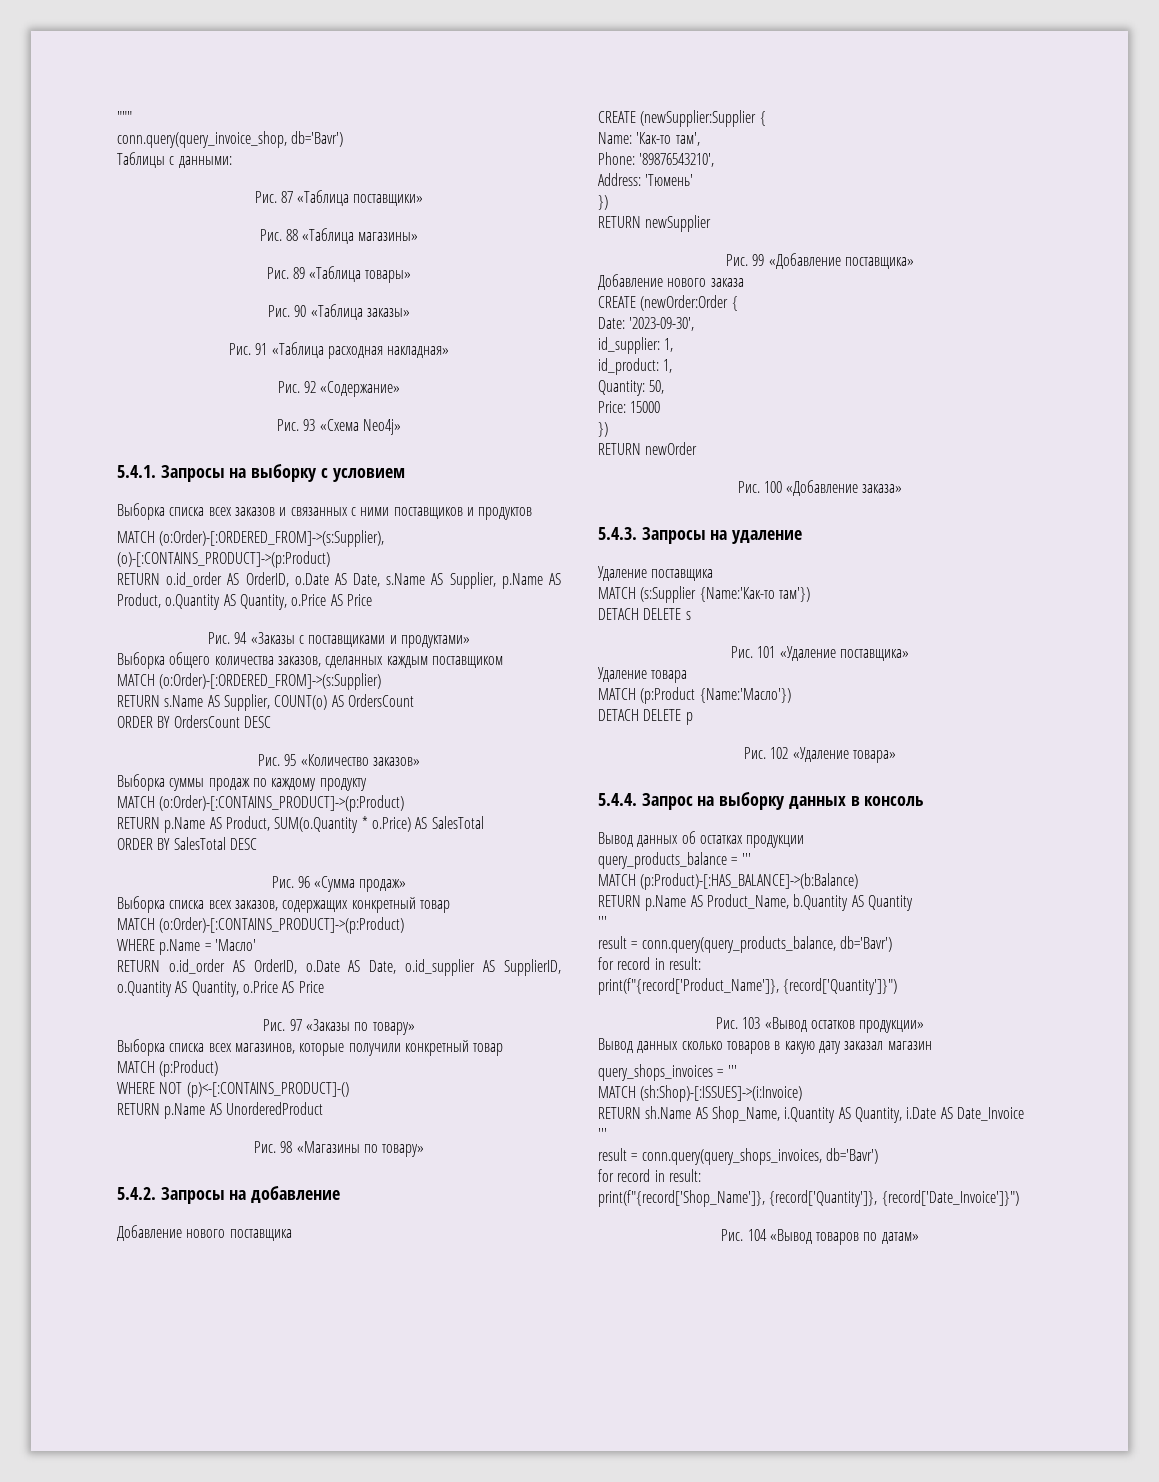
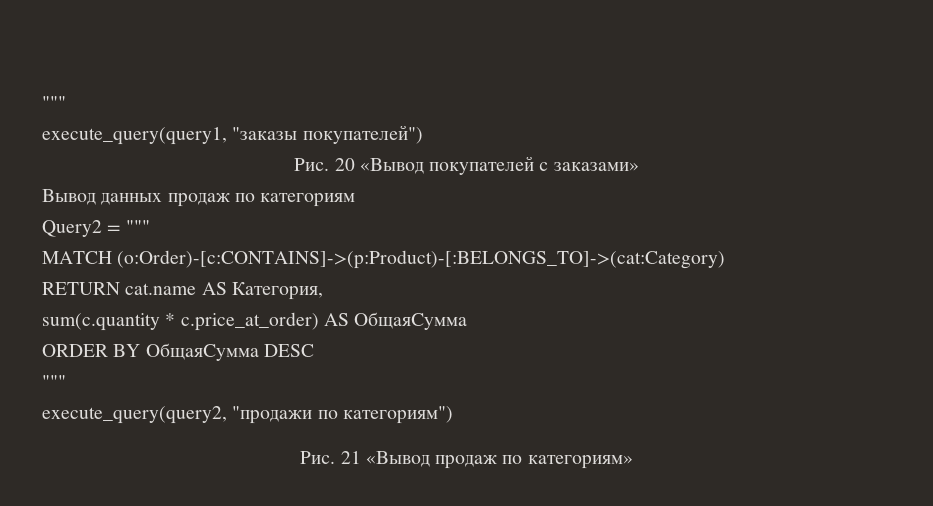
[117,111,132,123] [117,131,344,148] [117,152,232,168] [254,190,424,206] [259,228,419,244] [266,266,412,283] [268,304,410,320] [228,342,450,359] [277,381,401,397] [277,419,401,435] [117,464,405,482] [117,503,533,520] [117,530,385,547] [117,551,330,568] [117,572,561,589] [117,593,372,610] [208,632,470,648] [117,652,503,669] [117,673,382,690] [117,694,414,711] [117,715,271,728] [258,754,420,766] [117,774,367,791] [117,795,405,812] [117,816,484,833] [117,837,257,850] [271,876,407,892] [117,896,450,913] [117,917,405,934] [117,939,256,955] [117,959,561,976] [117,981,324,997] [263,1019,415,1035] [117,1039,504,1056] [117,1060,219,1077] [117,1082,349,1098] [117,1102,323,1119] [253,1141,425,1157] [117,1186,341,1204] [117,1225,292,1241] [598,110,766,127] [598,132,700,146] [598,152,715,167] [598,173,694,186] [598,195,608,210] [598,215,712,232] [726,253,914,269] [598,274,744,290] [598,295,738,311] [598,317,695,331] [598,337,674,354] [598,358,673,375] [598,380,665,396] [598,401,661,413] [598,422,608,437] [598,442,698,455] [737,480,903,496] [598,527,803,544] [598,566,714,581] [598,586,810,603] [598,608,691,620] [731,646,909,661] [598,667,688,683] [598,687,791,704] [598,709,693,725] [744,747,896,763] [598,792,925,810] [598,831,805,848] [598,852,751,869] [598,873,859,890] [598,894,913,911] [598,916,607,928] [598,936,892,953] [598,957,701,970] [598,978,898,995] [715,1017,925,1033] [598,1038,932,1054] [598,1064,737,1081] [598,1085,803,1102] [598,1106,1024,1123] [598,1128,607,1140] [598,1148,878,1165] [598,1169,701,1182] [598,1190,1019,1207] [721,1229,919,1245] """ // conn.query(query_invoice_shop, db='Bavr') // Таблицы с данными: // Рис. 87 «Таблица поставщики» // Рис. 88 «Таблица магазины» // Рис. 89 «Таблица товары» // Рис. 90 «Таблица заказы» // Рис. 91 «Таблица расходная накладная» // Рис. 92 «Содержание» // Рис. 93 «Схема Neo4j» // 5.4.1. Запросы на выборку с условием // Выборка списка всех заказов и связанных с ними поставщиков и продуктов // MATCH (o:Order)-[:ORDERED_FROM]->(s:Supplier), (o)-[:CONTAINS_PRODUCT]->(p:Product) // RETURN o.id_order AS OrderID, o.Date AS Date, s.Name AS Supplier, p.Name AS Product, o.Quantity AS Quantity, o.Price AS Price // Рис. 94 «Заказы с поставщиками и продуктами» // Выборка общего количества заказов, сделанных каждым поставщиком // MATCH (o:Order)-[:ORDERED_FROM]->(s:Supplier) // RETURN s.Name AS Supplier, COUNT(o) AS OrdersCount // ORDER BY OrdersCount DESC // Рис. 95 «Количество заказов» // Выборка суммы продаж по каждому продукту // MATCH (o:Order)-[:CONTAINS_PRODUCT]->(p:Product) // RETURN p.Name AS Product, SUM(o.Quantity * o.Price) AS SalesTotal // ORDER BY SalesTotal DESC // Рис. 96 «Сумма продаж» // Выборка списка всех заказов, содержащих конкретный товар // MATCH (o:Order)-[:CONTAINS_PRODUCT]->(p:Product) // WHERE p.Name = 'Масло' // RETURN o.id_order AS OrderID, o.Date AS Date, o.id_supplier AS SupplierID, o.Quantity AS Quantity, o.Price AS Price // Рис. 97 «Заказы по товару» // Выборка списка всех магазинов, которые получили конкретный товар // MATCH (p:Product) // WHERE NOT (p)<-[:CONTAINS_PRODUCT]-() // RETURN p.Name AS UnorderedProduct // Рис. 98 «Магазины по товару» // 5.4.2. Запросы на добавление // Добавление нового поставщика // CREATE (newSupplier:Supplier { // Name: 'Как-то там', // Phone: '89876543210', // Address: 'Тюмень' // }) // RETURN newSupplier // Рис. 99 «Добавление поставщика» // Добавление нового заказа // CREATE (newOrder:Order { // Date: '2023-09-30', // id_supplier: 1, // id_product: 1, // Quantity: 50, // Price: 15000 // }) // RETURN newOrder // Рис. 100 «Добавление заказа» // 5.4.3. Запросы на удаление // Удаление поставщика // MATCH (s:Supplier {Name:'Как-то там'}) // DETACH DELETE s // Рис. 101 «Удаление поставщика» // Удаление товара // MATCH (p:Product {Name:'Масло'}) // DETACH DELETE p // Рис. 102 «Удаление товара» // 5.4.4. Запрос на выборку данных в консоль // Вывод данных об остатках продукции // query_products_balance = ''' // MATCH (p:Product)-[:HAS_BALANCE]->(b:Balance) // RETURN p.Name AS Product_Name, b.Quantity AS Quantity // ''' // result = conn.query(query_products_balance, db='Bavr') // for record in result: // print(f"{record['Product_Name']}, {record['Quantity']}") // Рис. 103 «Вывод остатков продукции» // Вывод данных сколько товаров в какую дату заказал магазин // query_shops_invoices = ''' // MATCH (sh:Shop)-[:ISSUES]->(i:Invoice) // RETURN sh.Name AS Shop_Name, i.Quantity AS Quantity, i.Date AS Date_Invoice // ''' // result = conn.query(query_shops_invoices, db='Bavr') // for record in result: // print(f"{record['Shop_Name']}, {record['Quantity']}, {record['Date_Invoice']}") // Рис. 104 «Вывод товаров по датам» -> [42,96,66,109] [42,125,423,145] [294,156,639,175] [42,189,356,207] [42,220,150,237] [42,250,726,269] [42,282,323,300] [42,312,468,331] [42,343,314,361] [42,375,66,388] [42,406,453,424] [300,451,633,469] """ // execute_query(query1, "заказы покупателей") // Рис. 20 «Вывод покупателей с заказами» // Вывод данных продаж по категориям // Query2 = """ // MATCH (o:Order)-[c:CONTAINS]->(p:Product)-[:BELONGS_TO]->(cat:Category) // RETURN cat.name AS Категория, // sum(c.quantity * c.price_at_order) AS ОбщаяСумма // ORDER BY ОбщаяСумма DESC // """ // execute_query(query2, "продажи по категориям") // Рис. 21 «Вывод продаж по категориям»

